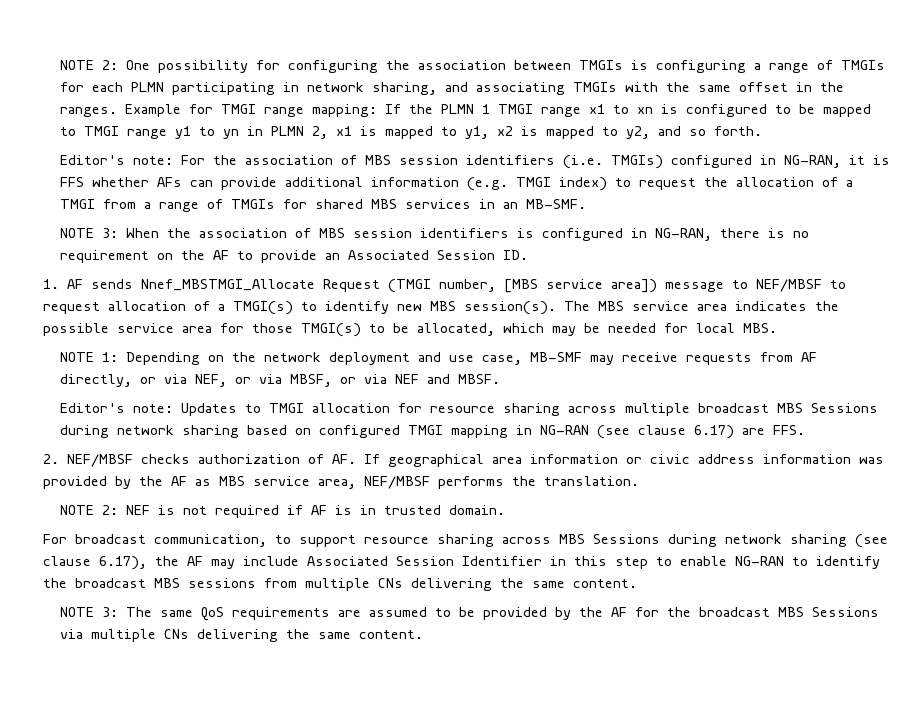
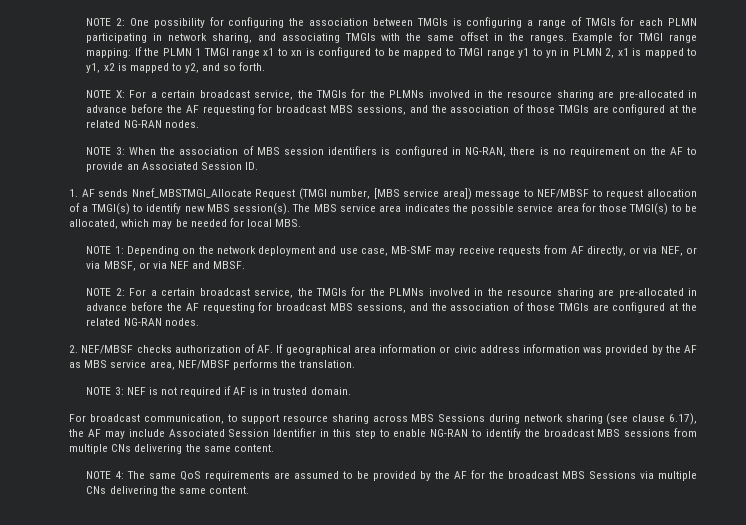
[60,155,891,169] [60,177,854,191] [60,199,587,212] Editor's note: For the association of MBS session identifiers (i.e. TMGIs) configured in NG-RAN, it is FFS whether AFs can provide additional information (e.g. TMGI index) to request the allocation of a TMGI from a range of TMGIs for shared MBS services in an MB-SMF. -> [86,89,697,100] [86,104,698,115] [86,120,199,128] NOTE X: For a certain broadcast service, the TMGIs for the PLMNs involved in the resource sharing are pre-allocated in advance before the AF requesting for broadcast MBS sessions, and the association of those TMGIs are configured at the related NG-RAN nodes.
[60,403,879,416] [60,425,806,439] Editor's note: Updates to TMGI allocation for resource sharing across multiple broadcast MBS Sessions during network sharing based on configured TMGI mapping in NG-RAN (see clause 6.17) are FFS. -> [86,287,697,298] [86,302,698,313] [86,318,199,326] NOTE 2: For a certain broadcast service, the TMGIs for the PLMNs involved in the resource sharing are pre-allocated in advance before the AF requesting for broadcast MBS sessions, and the association of those TMGIs are configured at the related NG-RAN nodes.
[102,505,119,515] 2: -> [114,387,124,395] 3:
[102,607,119,617] 3: -> [115,471,125,479] 4:

